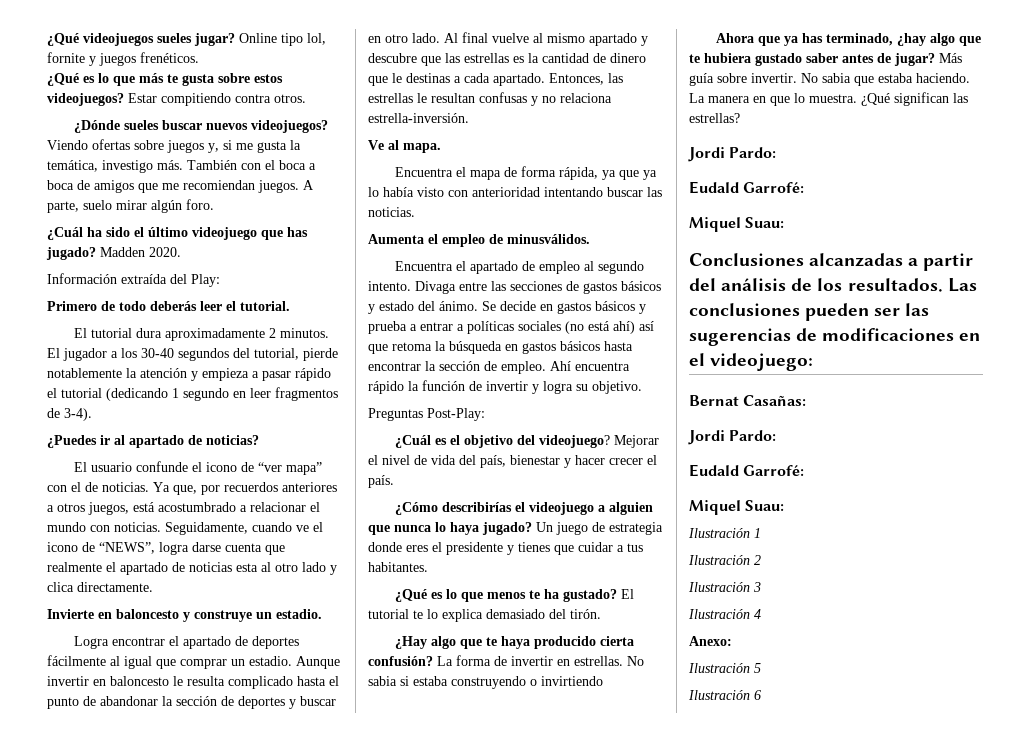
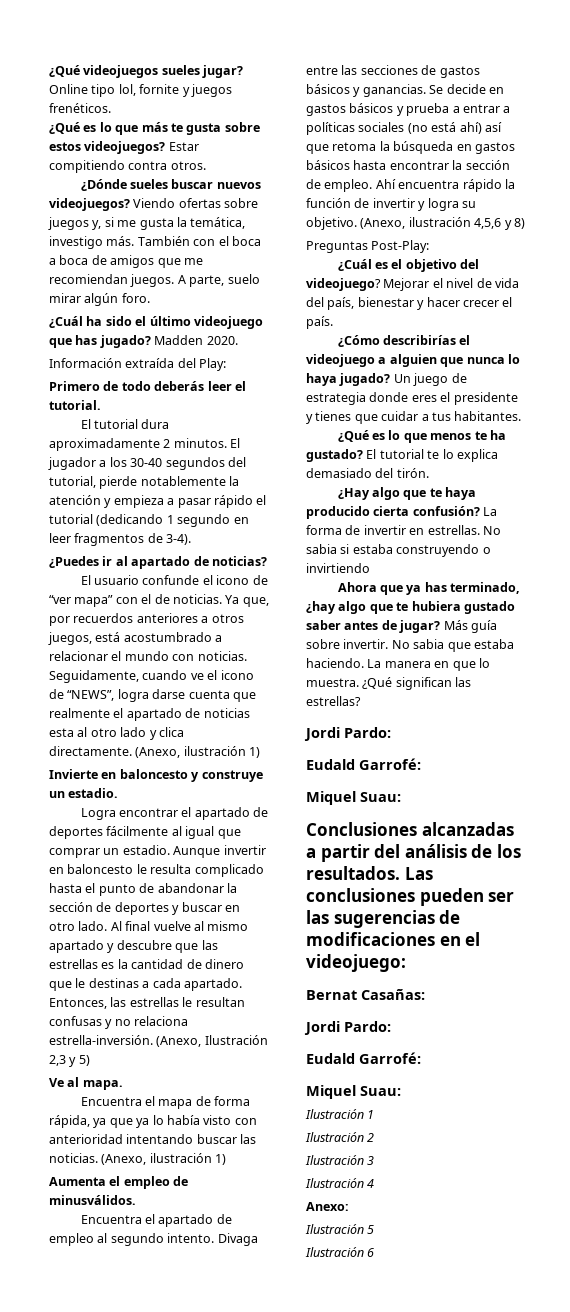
(153, 587) none -> [135,746,261,758] (Anexo, ilustración 1)
(469, 118) none -> [156,1035,268,1047] [49,1055,90,1067] (Anexo, Ilustración 2,3 y 5)
(415, 212) none -> [101,1153,227,1165] (Anexo, ilustración 1)
[379,301,478,311] estado del ánimo. -> [362,84,426,97] ganancias.
(642, 387) none -> [360,217,525,230] (Anexo, ilustración 4,5,6 y 8)

